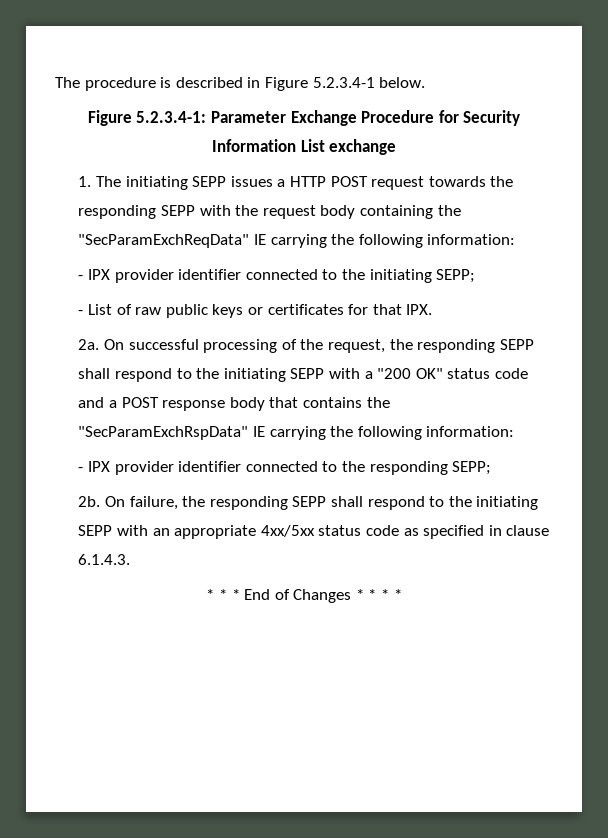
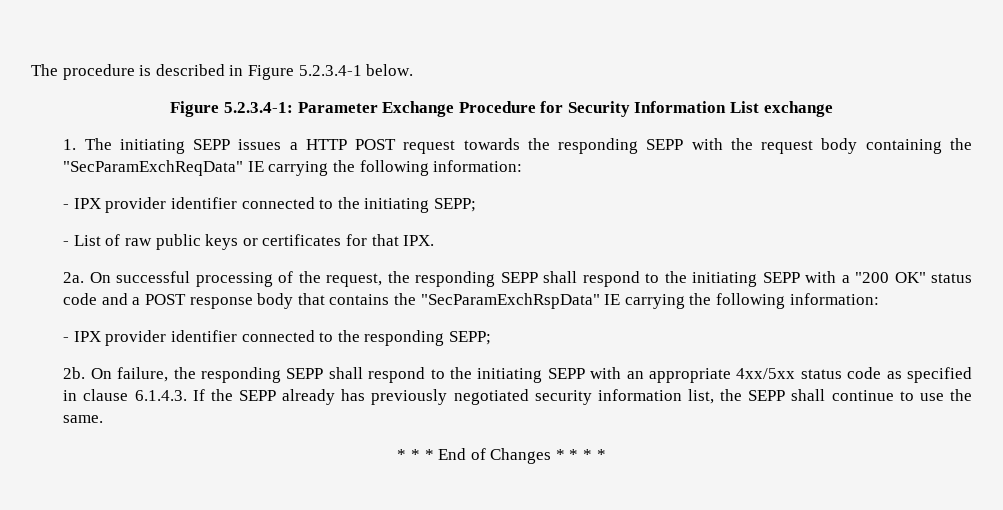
(131, 559) none -> [192,389,973,405] [63,415,104,423] If the SEPP already has previously negotiated security information list, the SEPP shall continue to use the same.

